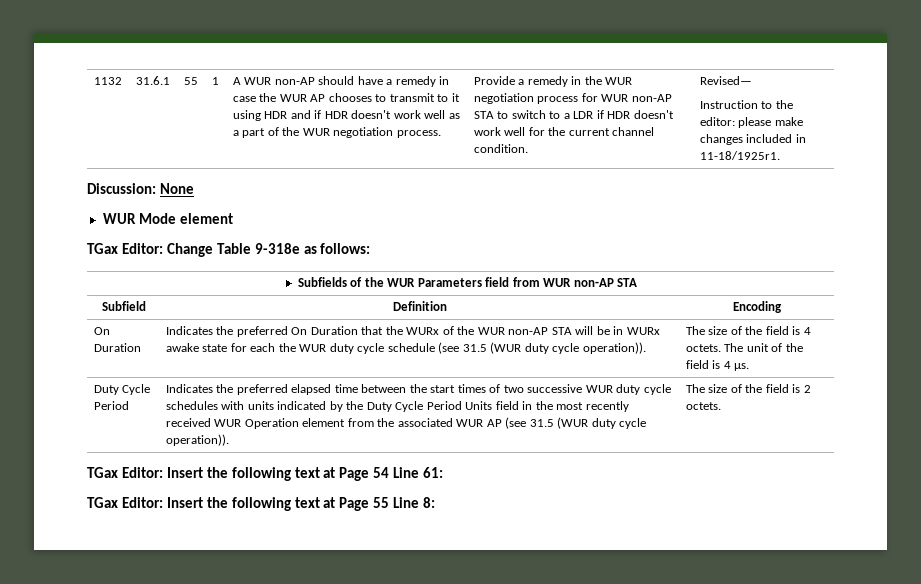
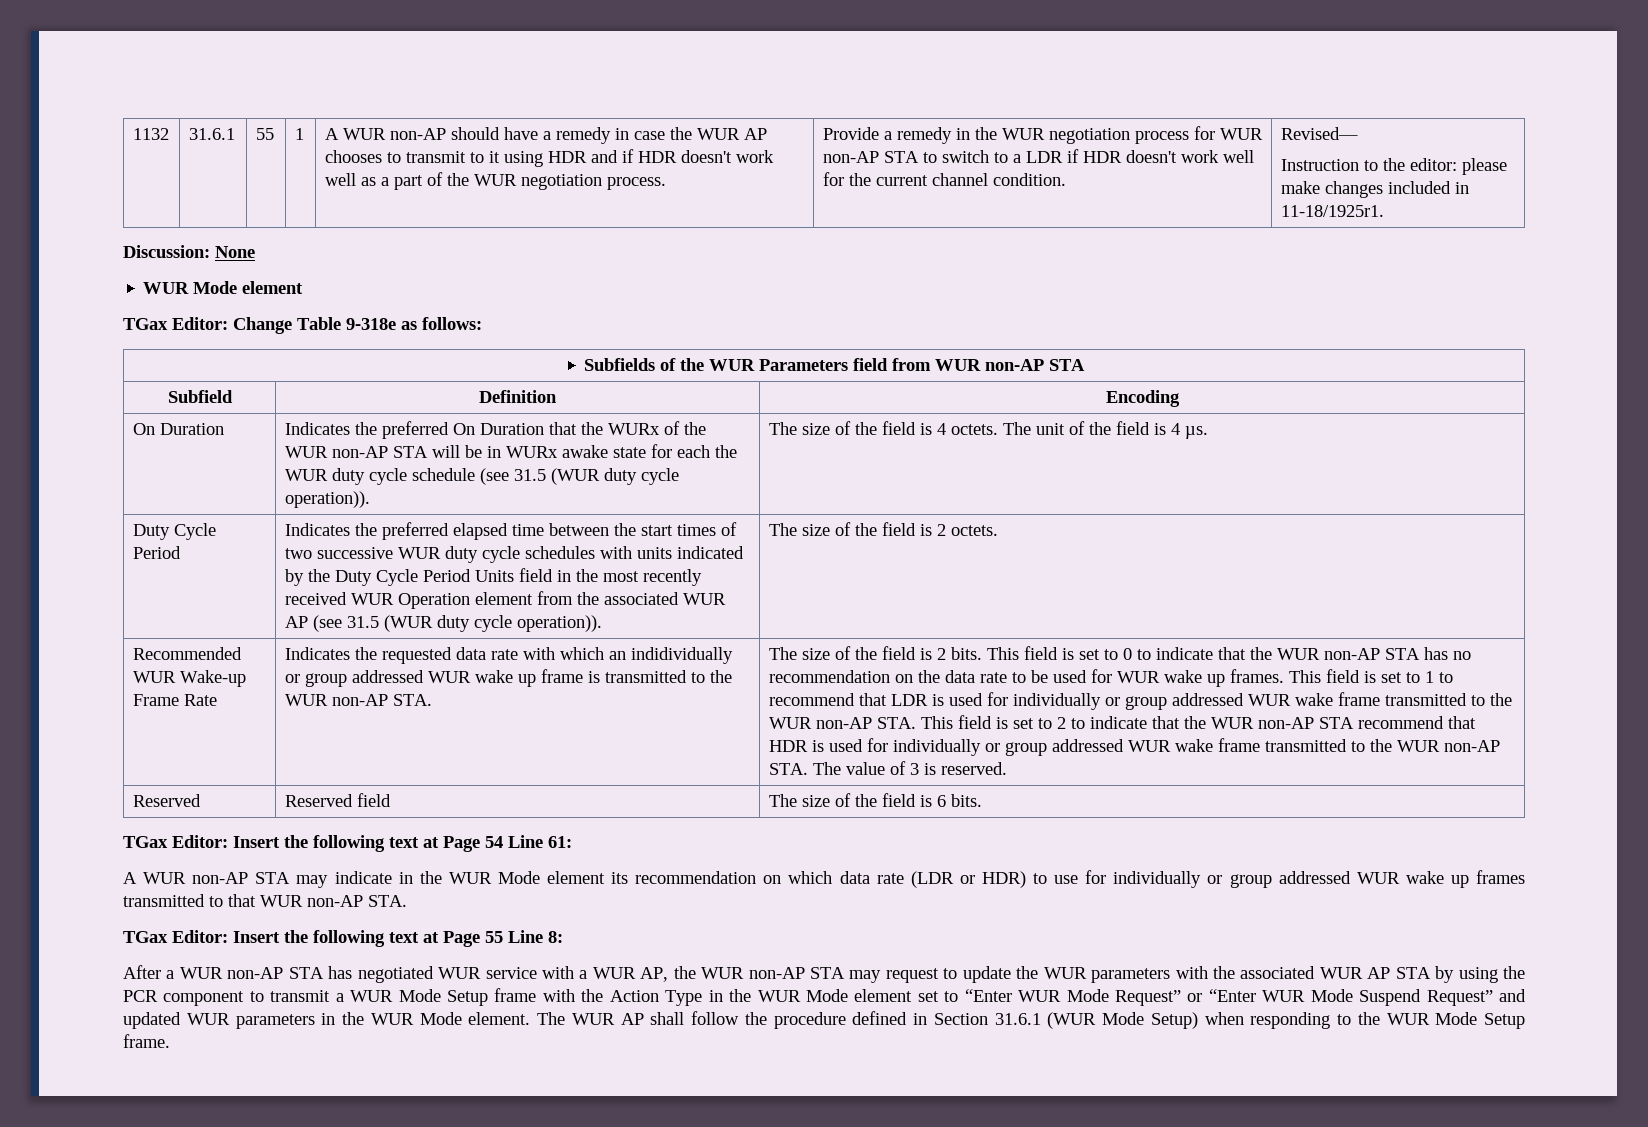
(721, 406) none -> [132,647,242,660] [132,670,246,687] [132,694,217,706] [284,647,733,664] [284,669,732,687] [284,694,432,706] [768,646,1471,660] [768,669,1453,687] [768,692,1512,710] [768,715,1476,729] [768,738,1500,756] [768,761,1007,775] [132,794,201,807] [284,793,391,807] [768,793,982,807] // Recommended WUR Wake-up Frame Rate | Indicates the requested data rate with which an indidividually or group addressed WUR wake up frame is transmitted to the WUR non-AP STA. | The size of the field is 2 bits. This field is set to 0 to indicate that the WUR non-AP STA has no recommendation on the data rate to be used for WUR wake up frames. This field is set to 1 to recommend that LDR is used for individually or group addressed WUR wake frame transmitted to the WUR non-AP STA. This field is set to 2 to indicate that the WUR non-AP STA recommend that HDR is used for individually or group addressed WUR wake frame transmitted to the WUR non-AP STA. The value of 3 is reserved. // Reserved | Reserved field | The size of the field is 6 bits.
(444, 472) none -> [123,870,1525,888] [123,894,407,907] // A WUR non-AP STA may indicate in the WUR Mode element its recommendation on which data rate (LDR or HDR) to use for individually or group addressed WUR wake up frames transmitted to that WUR non-AP STA.
(436, 502) none -> [123,965,1525,983] [123,988,1526,1006] [123,1011,1525,1029] [123,1034,170,1048] // After a WUR non-AP STA has negotiated WUR service with a WUR AP, the WUR non-AP STA may request to update the WUR parameters with the associated WUR AP STA by using the PCR component to transmit a WUR Mode Setup frame with the Action Type in the WUR Mode element set to “Enter WUR Mode Request” or “Enter WUR Mode Suspend Request” and updated WUR parameters in the WUR Mode element. The WUR AP shall follow the procedure defined in Section 31.6.1 (WUR Mode Setup) when responding to the WUR Mode Setup frame.

